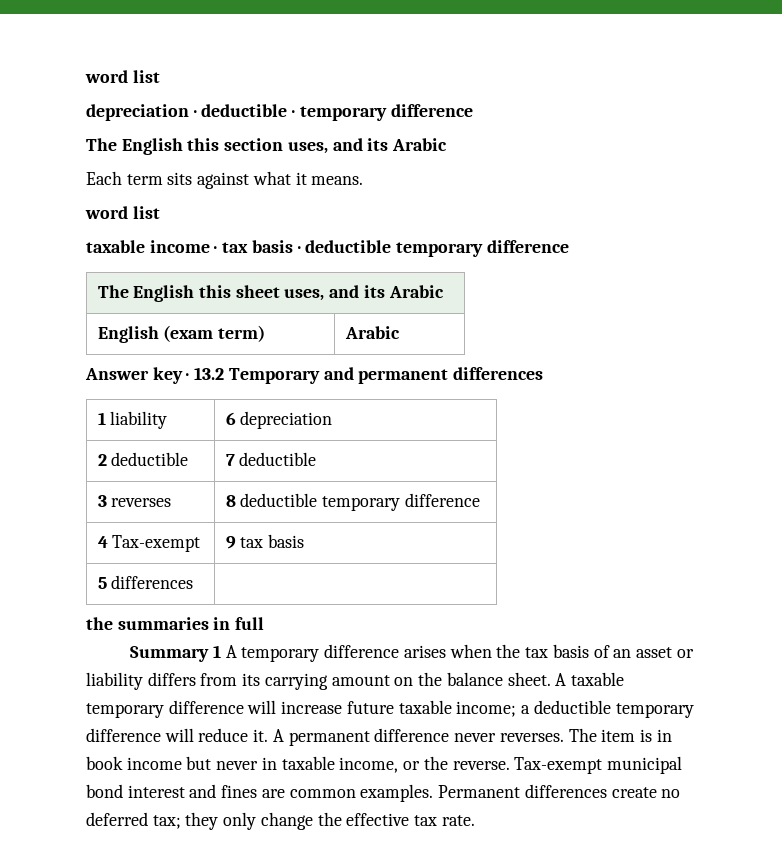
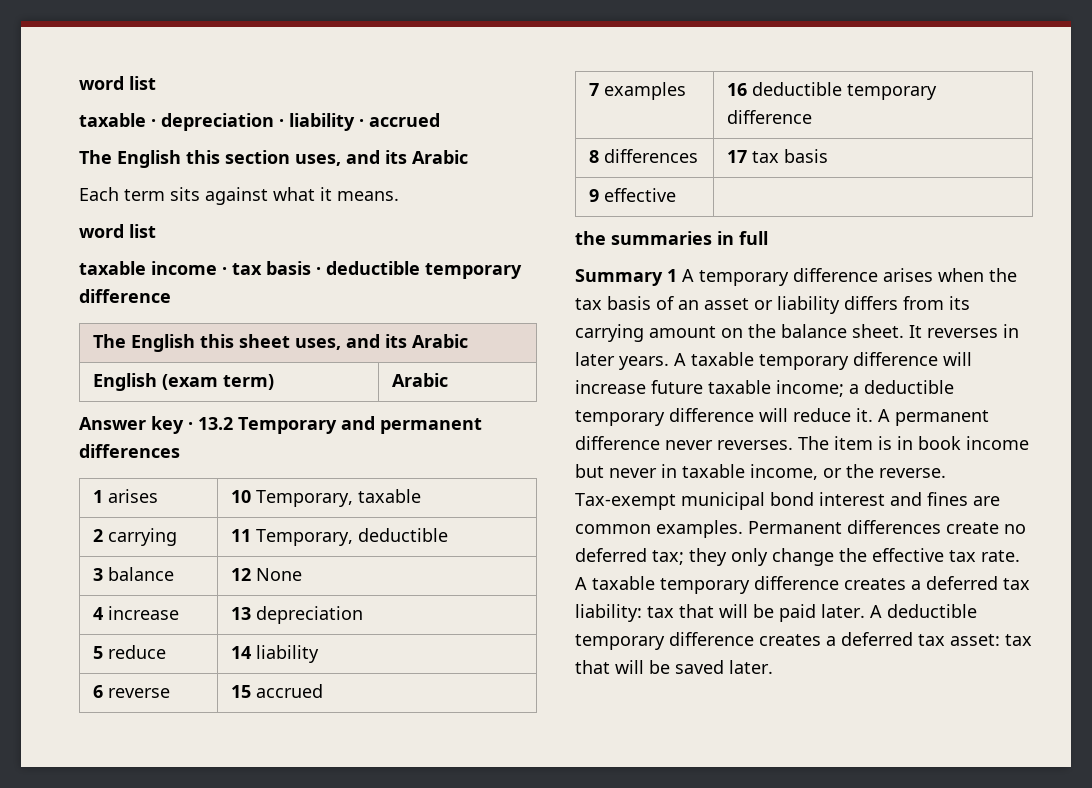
[85,70,160,83] [86,104,473,121] word list // depreciation · deductible · temporary difference -> [79,76,156,90] [79,113,440,131] word list // taxable · depreciation · liability · accrued
[110,411,168,429] [225,411,333,429] [97,452,189,466] [225,452,317,466] [97,495,172,507] [225,493,480,511] [97,535,201,552] [225,536,236,549] liability | 6 depreciation // 2 deductible | 7 deductible // 3 reverses | 8 deductible temporary difference // 4 Tax-exempt | 9 -> [107,489,158,503] [230,489,421,507] [92,528,177,546] [230,528,448,546] [92,567,174,581] [230,568,302,581] [92,606,179,620] [230,606,363,624] [92,645,166,659] [230,645,319,663] [92,685,170,698] [230,684,323,698] [588,82,686,100] [726,82,937,100] [726,110,812,124] [588,149,698,163] [726,150,747,163] arises | 10 Temporary, taxable // 2 carrying | 11 Temporary, deductible // 3 balance | 12 None // 4 increase | 13 depreciation // 5 reduce | 14 liability // 6 reverse | 15 accrued // 7 examples | 16 deductible temporary difference // 8 differences | 17
[97,575,194,589] 5 differences -> [588,188,676,202] 9 effective
(551, 679) none -> [909,324,1019,338] [575,352,669,370] It reverses in later years.
(475, 820) none -> [575,576,1030,594] [575,604,977,622] [575,632,1032,650] [575,660,773,674] A taxable temporary difference creates a deferred tax liability: tax that will be paid later. A deductible temporary difference creates a deferred tax asset: tax that will be saved later.

